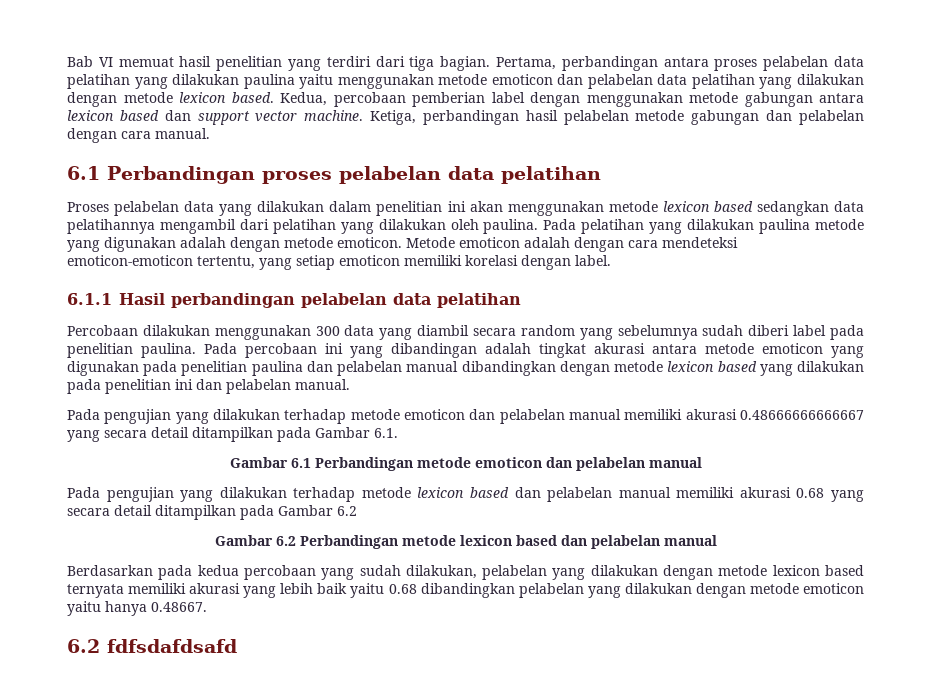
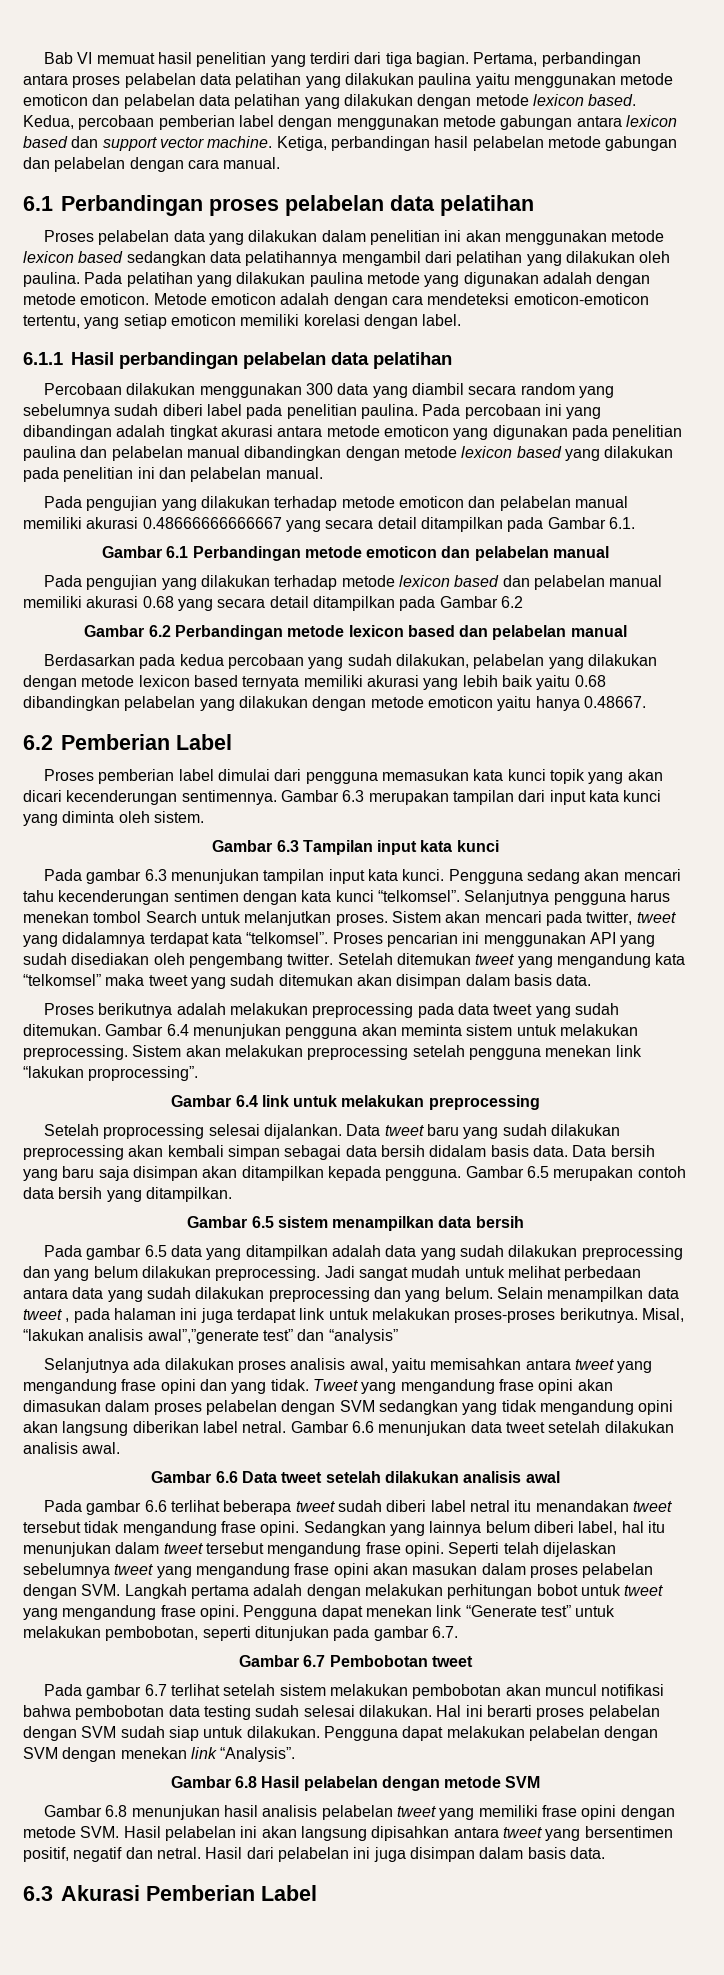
[107,639,237,653] fdfsdafdsafd -> [61,734,232,750] [44,769,663,784] [23,790,662,805] [23,811,204,826] [212,840,499,855] [44,869,681,884] [23,890,670,905] [23,911,676,926] [23,932,656,947] [23,953,686,968] [23,974,592,989] [44,1003,619,1018] [23,1024,638,1039] [23,1045,642,1060] [23,1066,199,1081] [171,1095,540,1110] [44,1124,620,1139] [23,1145,655,1160] [23,1166,686,1181] [23,1187,232,1202] [187,1216,524,1231] [44,1245,683,1260] [23,1266,642,1281] [23,1287,679,1302] [23,1308,684,1323] [23,1329,398,1344] [44,1358,653,1373] [23,1379,613,1394] [23,1400,674,1415] [23,1421,674,1436] [23,1442,121,1454] [151,1471,560,1483] [44,1500,672,1515] [23,1521,665,1536] [23,1542,616,1557] [23,1563,654,1578] [23,1584,664,1599] [23,1605,616,1620] [23,1626,458,1641] [239,1655,473,1667] [44,1684,665,1699] [23,1705,660,1720] [23,1726,659,1741] [23,1747,296,1762] [170,1776,541,1791] [44,1805,675,1820] [23,1826,673,1841] [23,1847,605,1862] [23,1885,317,1901] Pemberian Label // Proses pemberian label dimulai dari pengguna memasukan kata kunci topik yang akan dicari kecenderungan sentimennya. Gambar 6.3 merupakan tampilan dari input kata kunci yang diminta oleh sistem. // Gambar 6.3 Tampilan input kata kunci // Pada gambar 6.3 menunjukan tampilan input kata kunci. Pengguna sedang akan mencari tahu kecenderungan sentimen dengan kata kunci “telkomsel”. Selanjutnya pengguna harus menekan tombol Search untuk melanjutkan proses. Sistem akan mencari pada twitter, tweet yang didalamnya terdapat kata “telkomsel”. Proses pencarian ini menggunakan API yang sudah disediakan oleh pengembang twitter. Setelah ditemukan tweet yang mengandung kata “telkomsel” maka tweet yang sudah ditemukan akan disimpan dalam basis data. // Proses berikutnya adalah melakukan preprocessing pada data tweet yang sudah ditemukan. Gambar 6.4 menunjukan pengguna akan meminta sistem untuk melakukan preprocessing. Sistem akan melakukan preprocessing setelah pengguna menekan link “lakukan proprocessing”. // Gambar 6.4 link untuk melakukan preprocessing // Setelah proprocessing selesai dijalankan. Data tweet baru yang sudah dilakukan preprocessing akan kembali simpan sebagai data bersih didalam basis data. Data bersih yang baru saja disimpan akan ditampilkan kepada pengguna. Gambar 6.5 merupakan contoh data bersih yang ditampilkan. // Gambar 6.5 sistem menampilkan data bersih // Pada gambar 6.5 data yang ditampilkan adalah data yang sudah dilakukan preprocessing dan yang belum dilakukan preprocessing. Jadi sangat mudah untuk melihat perbedaan antara data yang sudah dilakukan preprocessing dan yang belum. Selain menampilkan data tweet , pada halaman ini juga terdapat link untuk melakukan proses-proses berikutnya. Misal, “lakukan analisis awal”,”generate test” dan “analysis” // Selanjutnya ada dilakukan proses analisis awal, yaitu memisahkan antara tweet yang mengandung frase opini dan yang tidak. Tweet yang mengandung frase opini akan dimasukan dalam proses pelabelan dengan SVM sedangkan yang tidak mengandung opini akan langsung diberikan label netral. Gambar 6.6 menunjukan data tweet setelah dilakukan analisis awal. // Gambar 6.6 Data tweet setelah dilakukan analisis awal // Pada gambar 6.6 terlihat beberapa tweet sudah diberi label netral itu menandakan tweet tersebut tidak mengandung frase opini. Sedangkan yang lainnya belum diberi label, hal itu menunjukan dalam tweet tersebut mengandung frase opini. Seperti telah dijelaskan sebelumnya tweet yang mengandung frase opini akan masukan dalam proses pelabelan dengan SVM. Langkah pertama adalah dengan melakukan perhitungan bobot untuk tweet yang mengandung frase opini. Pengguna dapat menekan link “Generate test” untuk melakukan pembobotan, seperti ditunjukan pada gambar 6.7. // Gambar 6.7 Pembobotan tweet // Pada gambar 6.7 terlihat setelah sistem melakukan pembobotan akan muncul notifikasi bahwa pembobotan data testing sudah selesai dilakukan. Hal ini berarti proses pelabelan dengan SVM sudah siap untuk dilakukan. Pengguna dapat melakukan pelabelan dengan SVM dengan menekan link “Analysis”. // Gambar 6.8 Hasil pelabelan dengan metode SVM // Gambar 6.8 menunjukan hasil analisis pelabelan tweet yang memiliki frase opini dengan metode SVM. Hasil pelabelan ini akan langsung dipisahkan antara tweet yang bersentimen positif, negatif dan netral. Hasil dari pelabelan ini juga disimpan dalam basis data. // 6.3 Akurasi Pemberian Label

